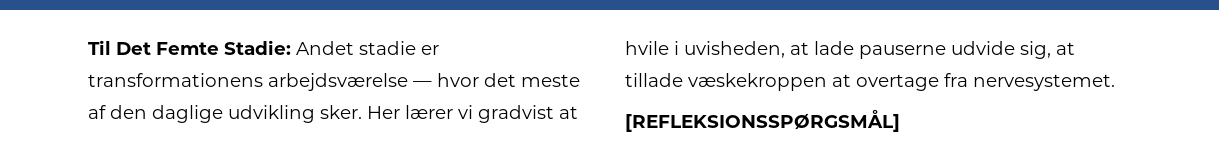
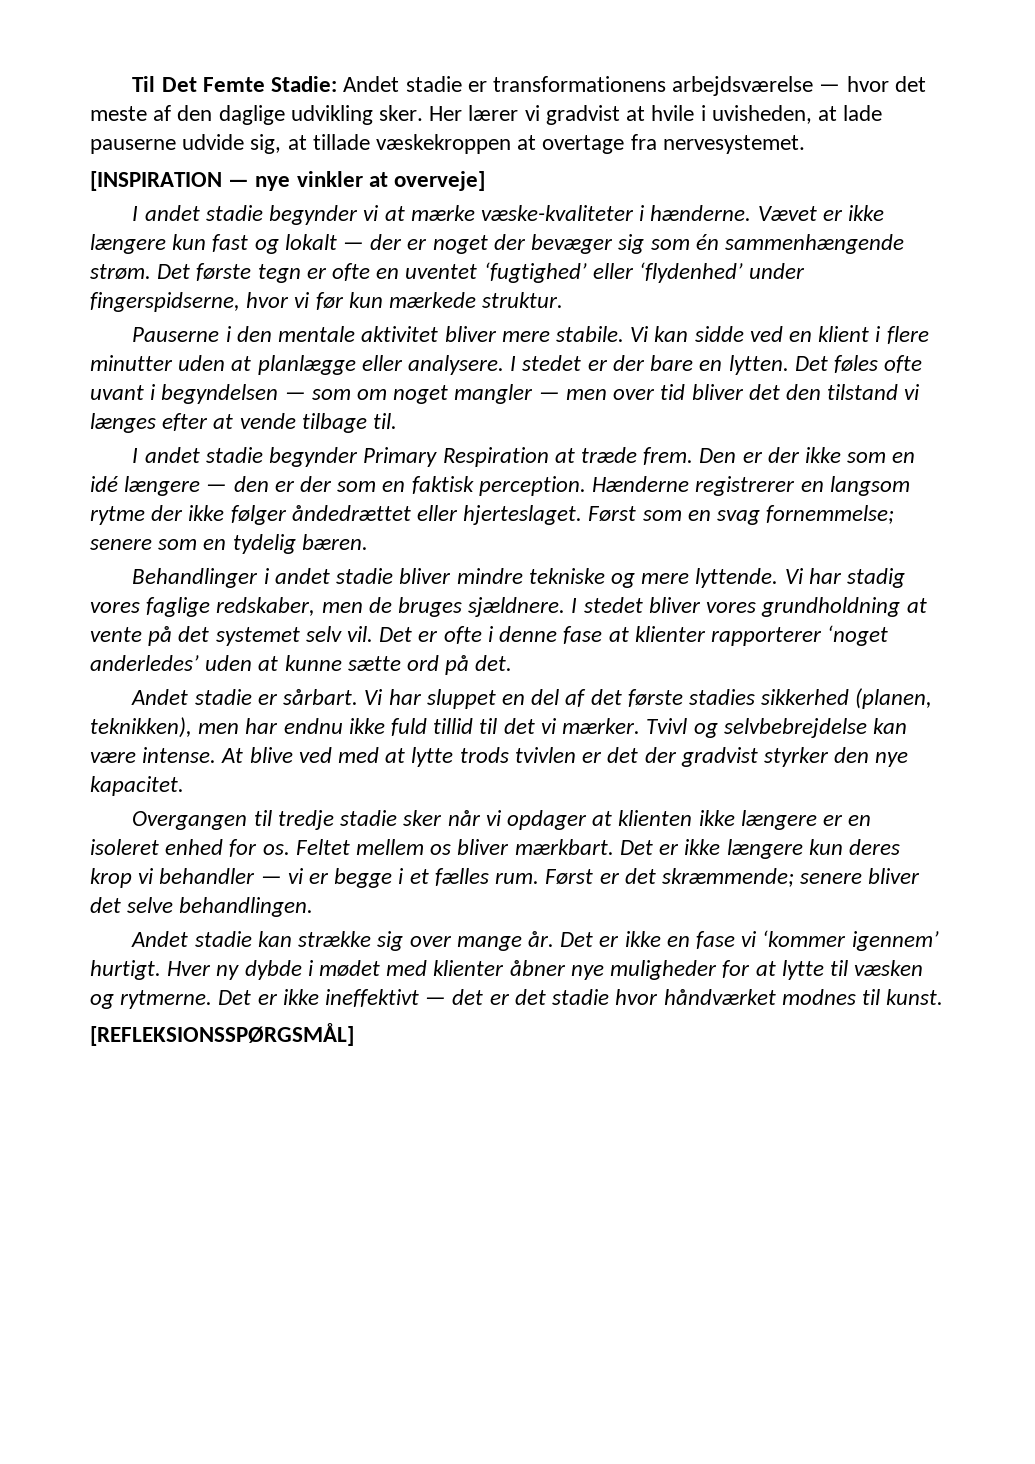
(1115, 82) none -> [90,171,486,191] [132,205,884,225] [90,234,904,254] [90,262,806,283] [90,292,564,312] [132,326,929,344] [90,355,923,375] [90,384,921,404] [90,413,398,433] [132,447,916,467] [90,476,910,496] [90,505,895,525] [90,534,368,554] [132,568,905,588] [90,597,927,617] [90,625,889,646] [90,655,513,675] [131,688,933,709] [90,717,907,738] [90,747,909,767] [90,776,184,796] [132,810,872,830] [90,839,900,859] [90,868,921,888] [90,897,314,917] [131,930,939,951] [90,960,924,980] [90,989,944,1009] // [INSPIRATION — nye vinkler at overveje] // I andet stadie begynder vi at mærke væske-kvaliteter i hænderne. Vævet er ikke længere kun fast og lokalt — der er noget der bevæger sig som én sammenhængende strøm. Det første tegn er ofte en uventet ‘fugtighed’ eller ‘flydenhed’ under fingerspidserne, hvor vi før kun mærkede struktur. // Pauserne i den mentale aktivitet bliver mere stabile. Vi kan sidde ved en klient i flere minutter uden at planlægge eller analysere. I stedet er der bare en lytten. Det føles ofte uvant i begyndelsen — som om noget mangler — men over tid bliver det den tilstand vi længes efter at vende tilbage til. // I andet stadie begynder Primary Respiration at træde frem. Den er der ikke som en idé længere — den er der som en faktisk perception. Hænderne registrerer en langsom rytme der ikke følger åndedrættet eller hjerteslaget. Først som en svag fornemmelse; senere som en tydelig bæren. // Behandlinger i andet stadie bliver mindre tekniske og mere lyttende. Vi har stadig vores faglige redskaber, men de bruges sjældnere. I stedet bliver vores grundholdning at vente på det systemet selv vil. Det er ofte i denne fase at klienter rapporterer ‘noget anderledes’ uden at kunne sætte ord på det. // Andet stadie er sårbart. Vi har sluppet en del af det første stadies sikkerhed (planen, teknikken), men har endnu ikke fuld tillid til det vi mærker. Tvivl og selvbebrejdelse kan være intense. At blive ved med at lytte trods tvivlen er det der gradvist styrker den nye kapacitet. // Overgangen til tredje stadie sker når vi opdager at klienten ikke længere er en isoleret enhed for os. Feltet mellem os bliver mærkbart. Det er ikke længere kun deres krop vi behandler — vi er begge i et fælles rum. Først er det skræmmende; senere bliver det selve behandlingen. // Andet stadie kan strække sig over mange år. Det er ikke en fase vi ‘kommer igennem’ hurtigt. Hver ny dybde i mødet med klienter åbner nye muligheder for at lytte til væsken og rytmerne. Det er ikke ineffektivt — det er det stadie hvor håndværket modnes til kunst.

